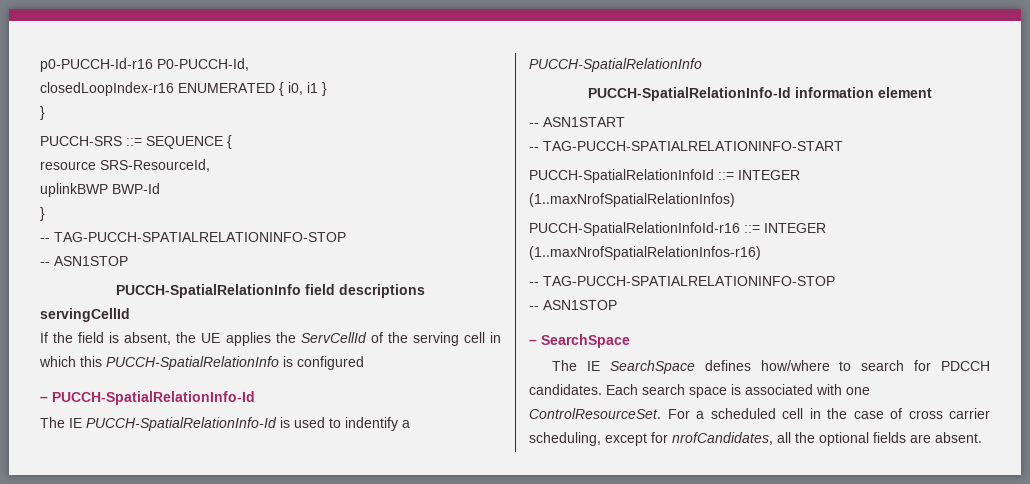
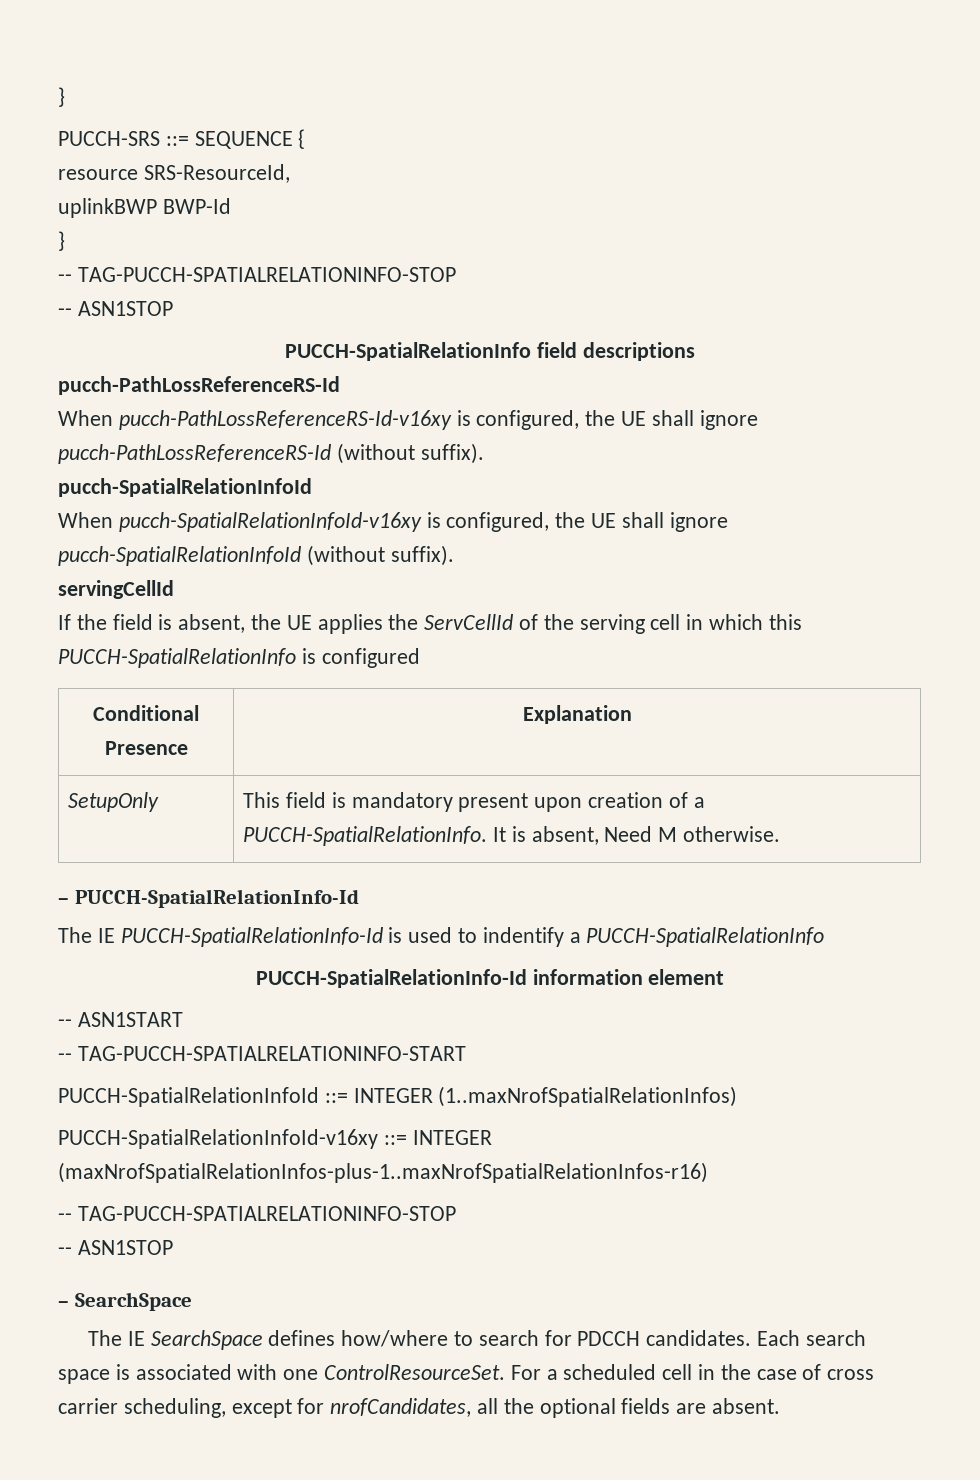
[40,58,249,72] [40,82,327,96] p0-PUCCH-Id-r16 P0-PUCCH-Id, // closedLoopIndex-r16 ENUMERATED { i0, i1 } // -> (58, 97) none
(425, 291) none -> [58,376,340,395] [58,410,758,430] [58,443,484,464] [58,478,312,497] [58,512,728,532] [58,545,454,566] // pucch-PathLossReferenceRS-Id // When pucch-PathLossReferenceRS-Id-v16xy is configured, the UE shall ignore pucch-PathLossReferenceRS-Id (without suffix). // pucch-SpatialRelationInfoId // When pucch-SpatialRelationInfoId-v16xy is configured, the UE shall ignore pucch-SpatialRelationInfoId (without suffix).
(364, 363) none -> [93,705,199,721] [104,741,188,755] [522,705,632,724] [68,792,160,812] [243,792,705,812] [243,826,780,846] // Conditional Presence | Explanation // SetupOnly | This field is mandatory present upon creation of a PUCCH-SpatialRelationInfo. It is absent, Need M otherwise.
[529,222,826,236] [529,246,761,260] PUCCH-SpatialRelationInfoId-r16 ::= INTEGER (1..maxNrofSpatialRelationInfos-r16) -> [58,1129,492,1149] [58,1162,708,1183] PUCCH-SpatialRelationInfoId-v16xy ::= INTEGER (maxNrofSpatialRelationInfos-plus-1..maxNrofSpatialRelationInfos-r16)

